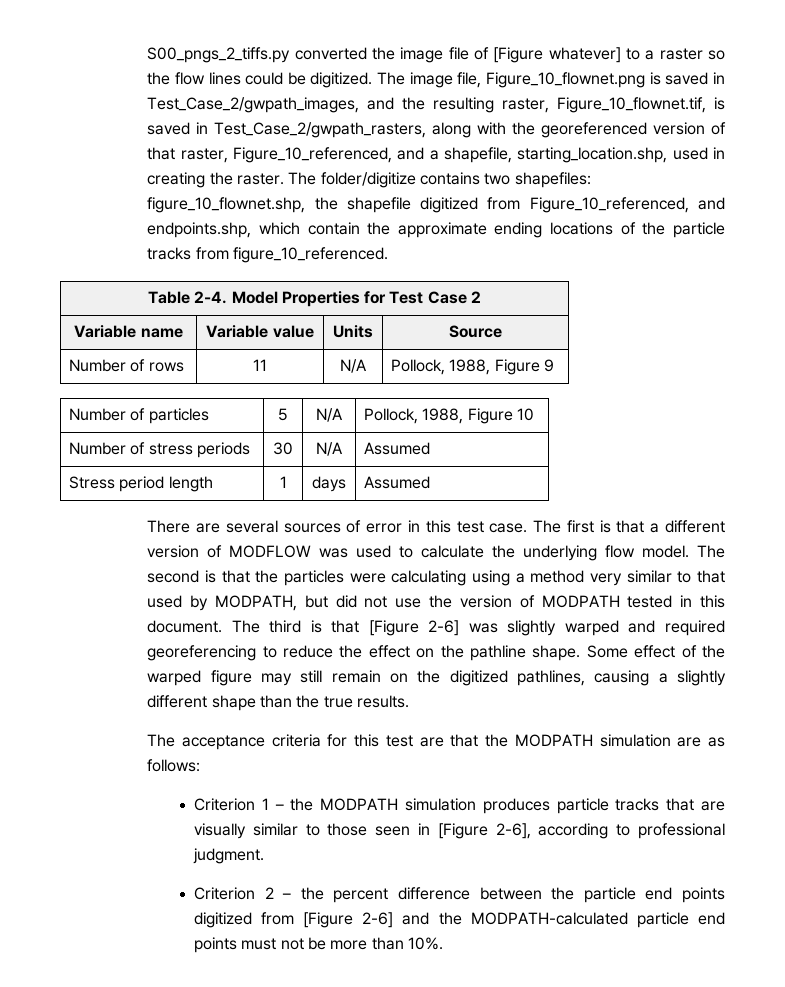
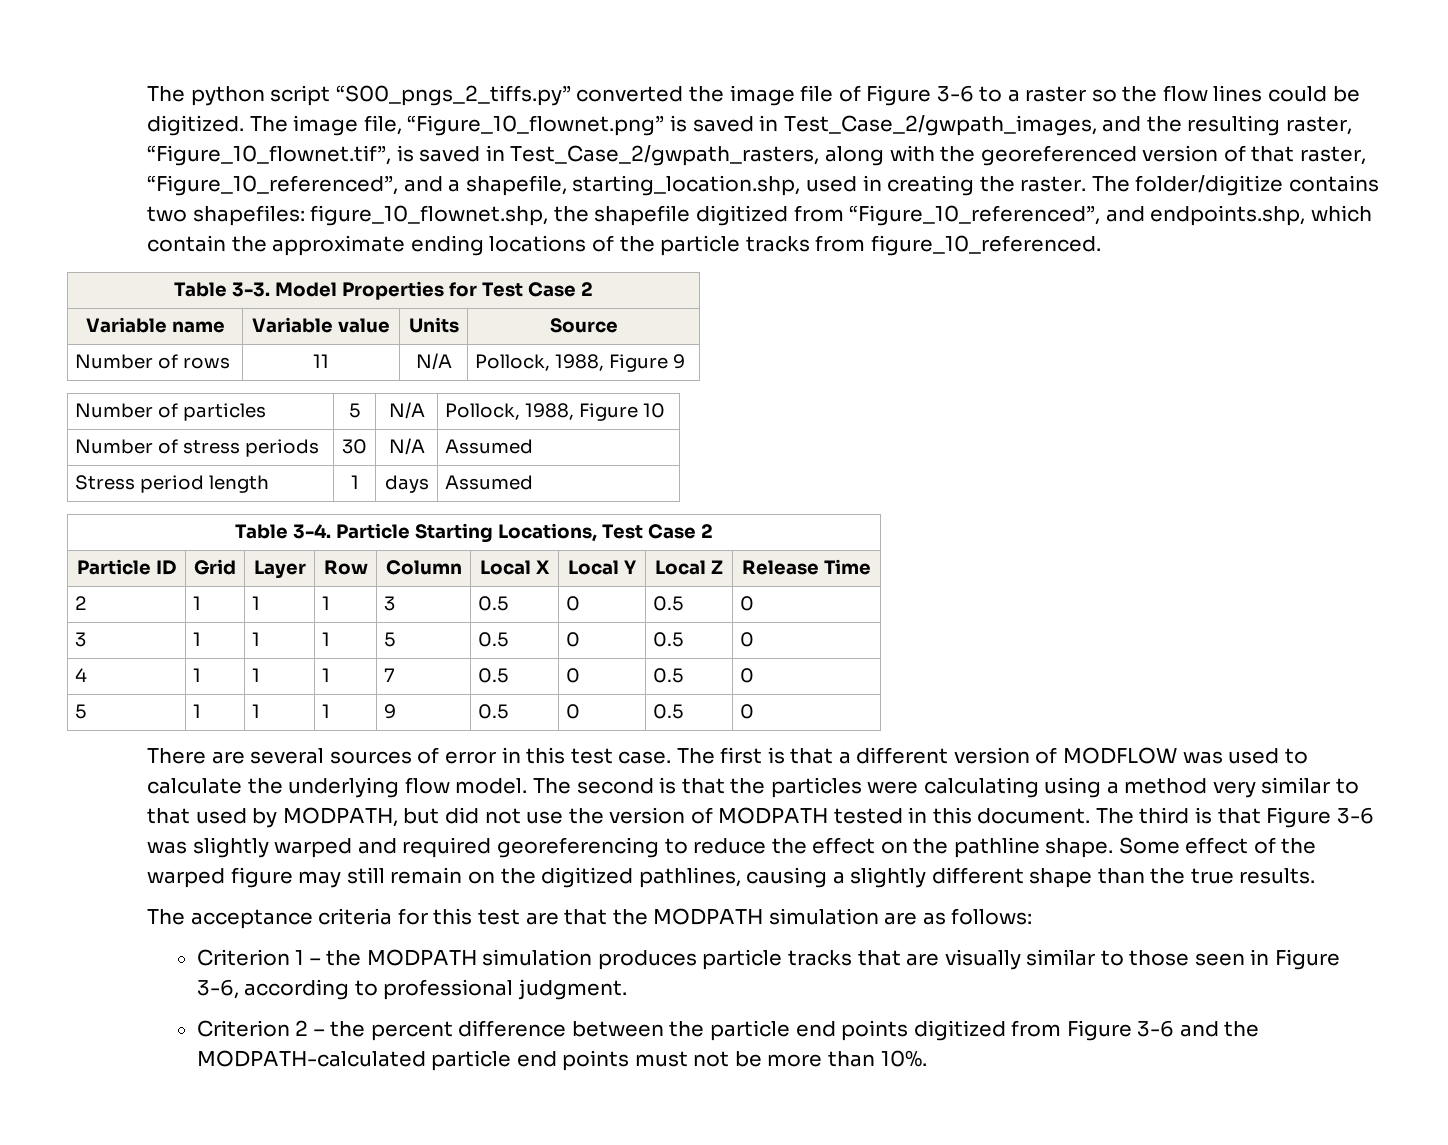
[147,47,291,63] S00_pngs_2_tiffs.py -> [147,85,571,106] The python script “S00_pngs_2_tiffs.py”
[493,47,621,63] [Figure whatever] -> [866,85,974,106] Figure 3-6
[486,72,646,88] Figure_10_flownet.png -> [407,115,665,136] “Figure_10_flownet.png”
[557,97,707,113] Figure_10_flownet.tif, -> [147,145,392,166] “Figure_10_flownet.tif”,
[232,147,392,163] Figure_10_referenced, -> [147,175,399,196] “Figure_10_referenced”,
[529,197,689,213] Figure_10_referenced, -> [849,205,1101,226] “Figure_10_referenced”,
[194,291,228,304] 2-4. -> [232,282,271,297] 3-3.
(430, 482) none -> [235,523,713,543] [77,559,176,575] [194,559,236,575] [253,560,306,579] [323,560,368,575] [385,560,462,575] [480,560,550,575] [568,560,636,575] [655,560,723,575] [742,559,871,575] [75,596,87,610] [193,596,202,610] [252,596,261,610] [322,596,331,610] [384,596,396,611] [478,596,510,611] [566,596,581,611] [653,596,685,611] [740,596,755,611] [75,632,87,647] [193,632,202,646] [252,632,261,646] [322,632,331,646] [384,632,397,647] [478,632,510,647] [566,632,581,647] [653,632,685,647] [740,632,755,647] [75,668,88,682] [193,668,202,682] [252,668,261,682] [322,668,331,682] [384,668,396,682] [478,668,510,683] [566,668,581,683] [653,668,685,683] [740,668,755,683] [75,704,88,719] [193,704,202,718] [252,704,261,718] [322,704,331,718] [384,704,397,719] [478,704,510,719] [566,704,581,719] [653,704,685,719] [740,704,755,719] // Table 3-4. Particle Starting Locations, Test Case 2 // Particle ID | Grid | Layer | Row | Column | Local X | Local Y | Local Z | Release Time // 2 | 1 | 1 | 1 | 3 | 0.5 | 0 | 0.5 | 0 // 3 | 1 | 1 | 1 | 5 | 0.5 | 0 | 0.5 | 0 // 4 | 1 | 1 | 1 | 7 | 0.5 | 0 | 0.5 | 0 // 5 | 1 | 1 | 1 | 9 | 0.5 | 0 | 0.5 | 0
[368,620,460,636] [Figure 2-6] -> [1266,807,1374,828] Figure 3-6
[437,823,531,839] [Figure 2-6], -> [1274,949,1340,970] [196,979,239,999] Figure 3-6,
[303,912,394,928] [Figure 2-6] -> [1066,1020,1175,1041] Figure 3-6

